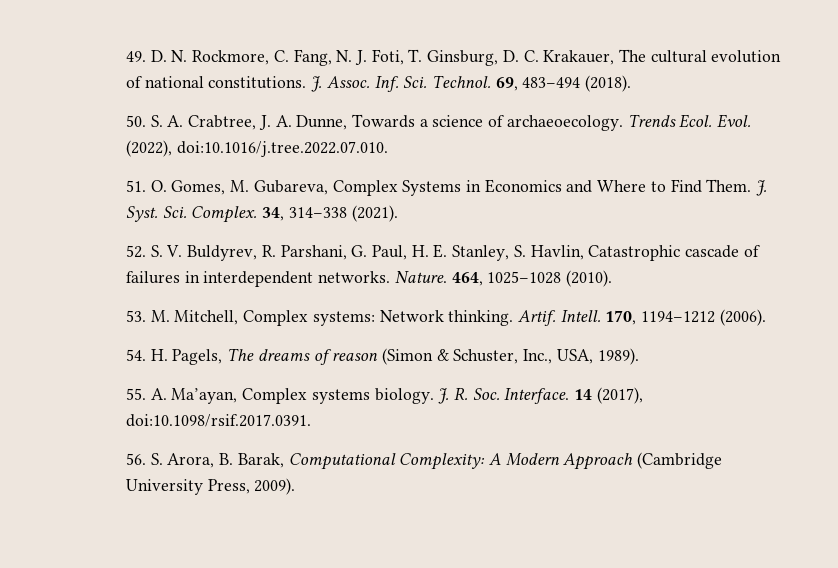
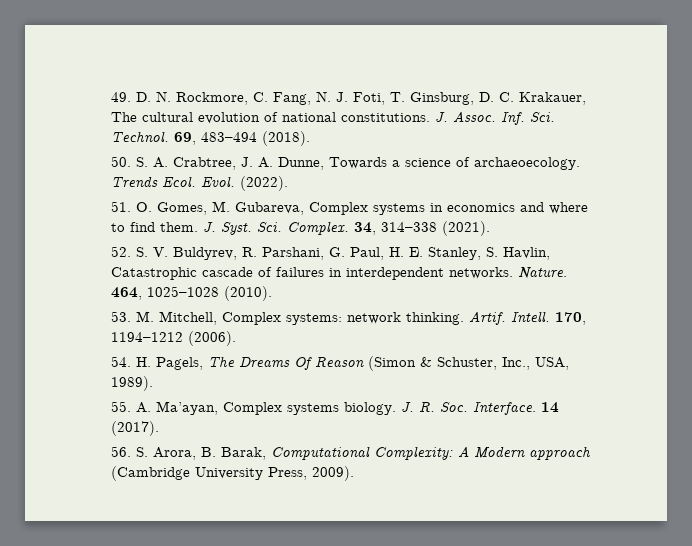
[125,140,388,157] (2022), doi:10.1016/j.tree.2022.07.010. -> [240,176,289,191] (2022).
[402,179,752,196] Systems in Economics and Where to Find Them. -> [373,202,589,215] [111,222,199,232] systems in economics and where to find them.
[379,310,444,322] Network -> [347,312,402,324] network
[257,349,379,365] dreams of reason -> [239,357,365,370] Dreams Of Reason
[596,387,643,404] [125,414,311,427] (2017), doi:10.1098/rsif.2017.0391. -> [111,421,160,436] (2017).
[563,453,634,470] Approach -> [529,446,592,460] approach

